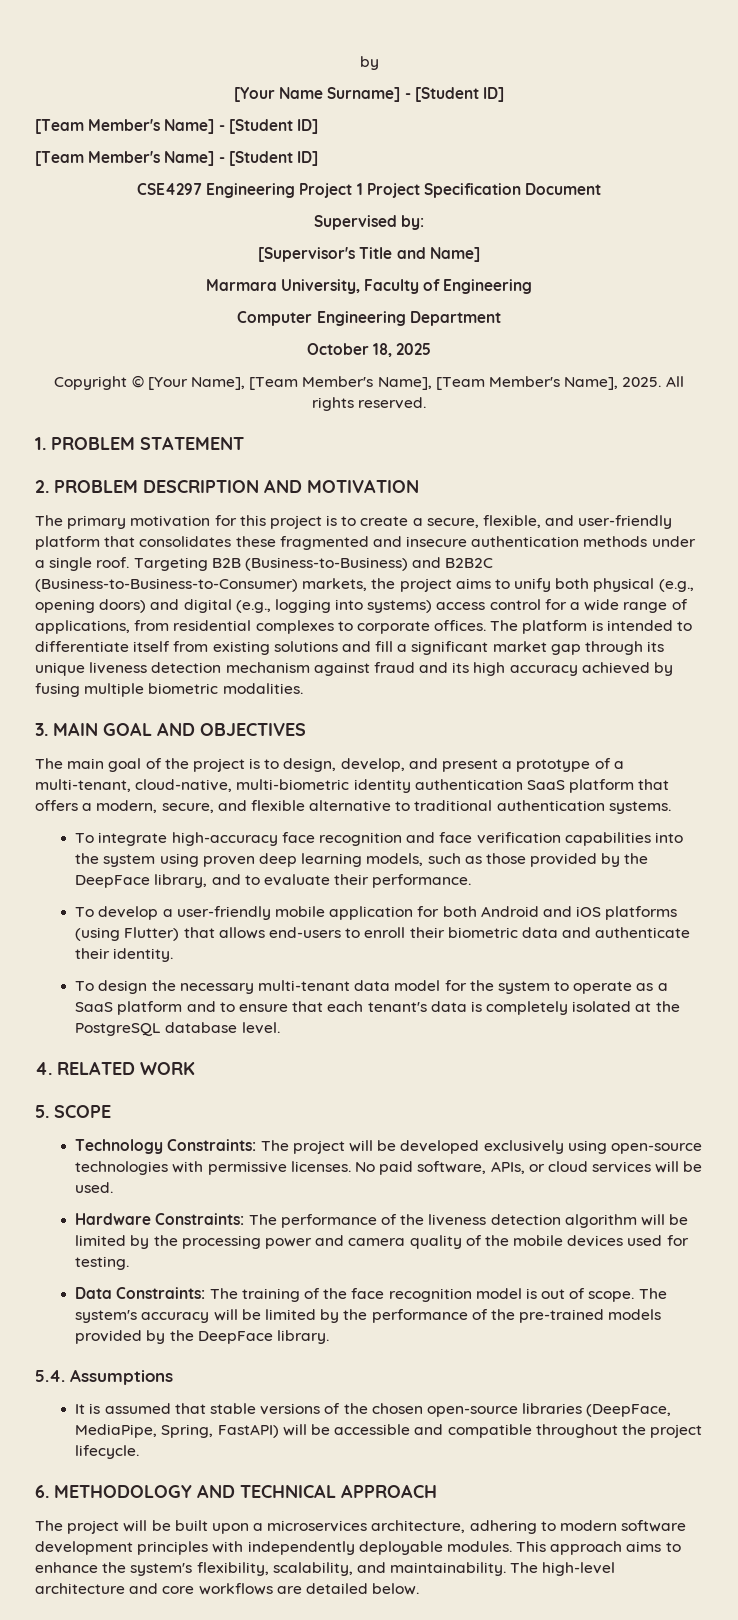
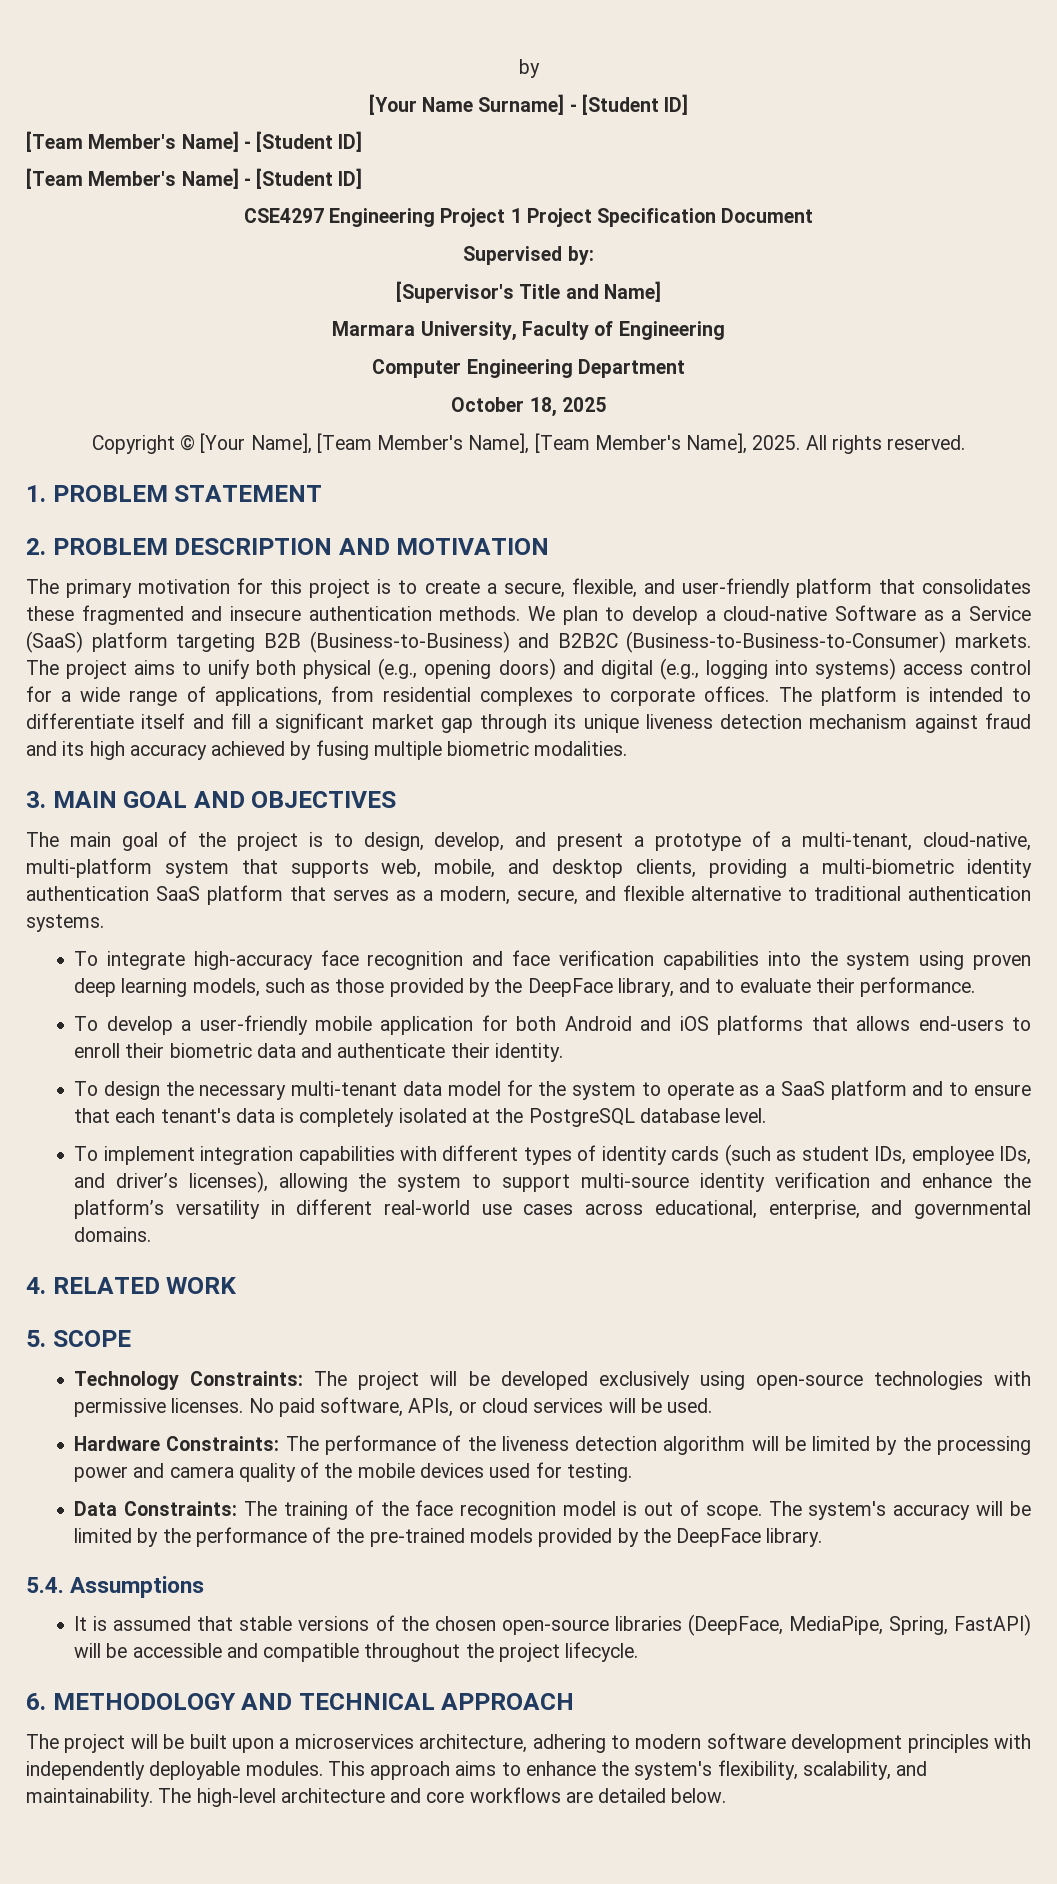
[583,536,696,547] [35,557,208,571] methods under a single roof. Targeting -> [439,605,1031,625] [26,631,256,653] methods. We plan to develop a cloud-native Software as a Service (SaaS) platform targeting
[302,578,396,591] markets, the -> [955,633,1031,648] [26,660,59,675] markets. The
[173,641,338,655] from existing solutions -> (186, 721) none
(233, 785) none -> [26,858,810,878] multi-platform system that supports web, mobile, and desktop clients, providing a
[35,800,78,811] offers -> [333,889,416,901] serves as
[75,927,180,941] (using Flutter) -> (804, 1025) none
(280, 1028) none -> [74,1144,1031,1166] [74,1171,1031,1193] [74,1199,1031,1219] [74,1227,152,1242] // To implement integration capabilities with different types of identity cards (such as student IDs, employee IDs, and driver’s licenses), allowing the system to support multi-source identity verification and enhance the platform’s versatility in different real-world use cases across educational, enterprise, and governmental domains.

